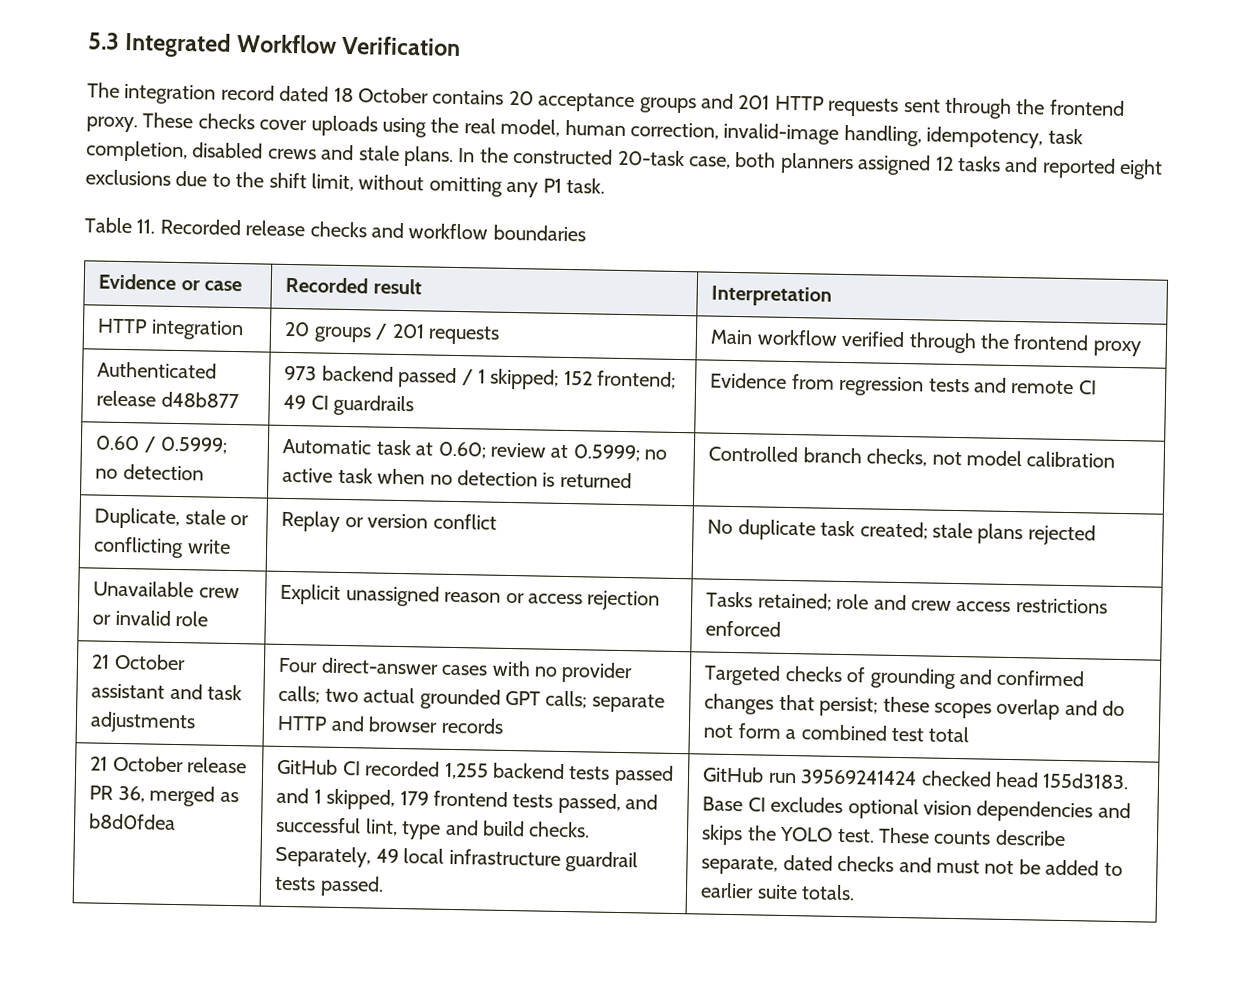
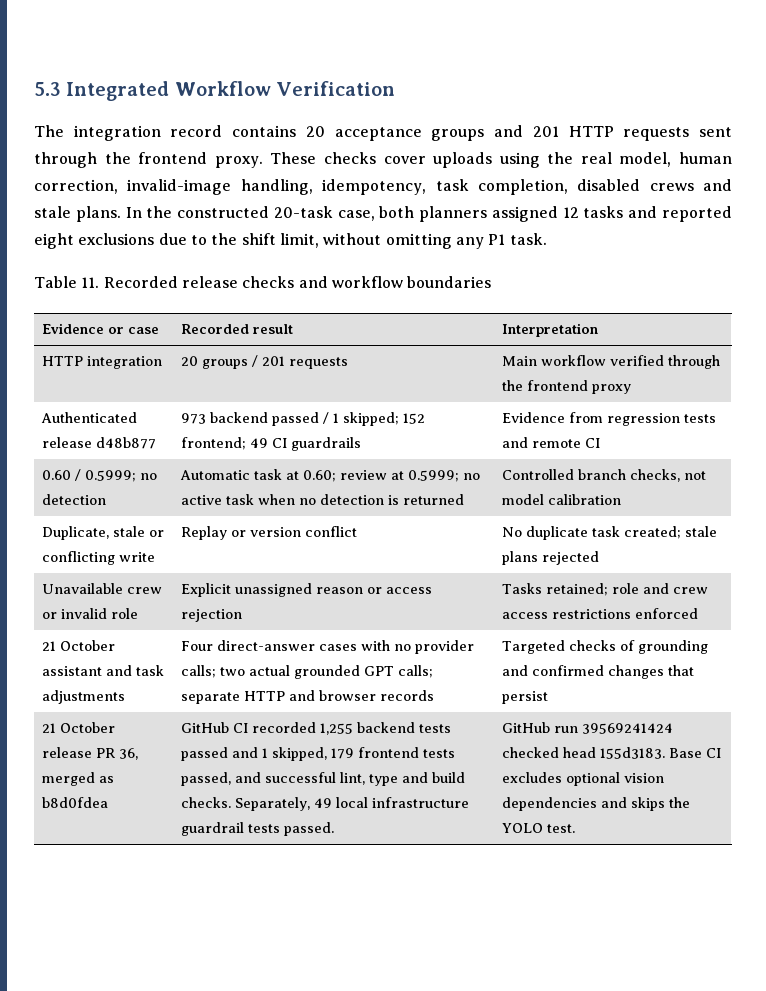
[279,85,429,104] dated 18 October -> (223, 131) none
[819,696,1126,720] [703,723,970,743] persist; these scopes overlap and do not form a combined test total -> [502,691,549,704] persist
[878,827,1066,847] [701,854,1123,877] [700,882,856,901] These counts describe separate, dated checks and must not be added to earlier suite totals. -> (576, 828) none

